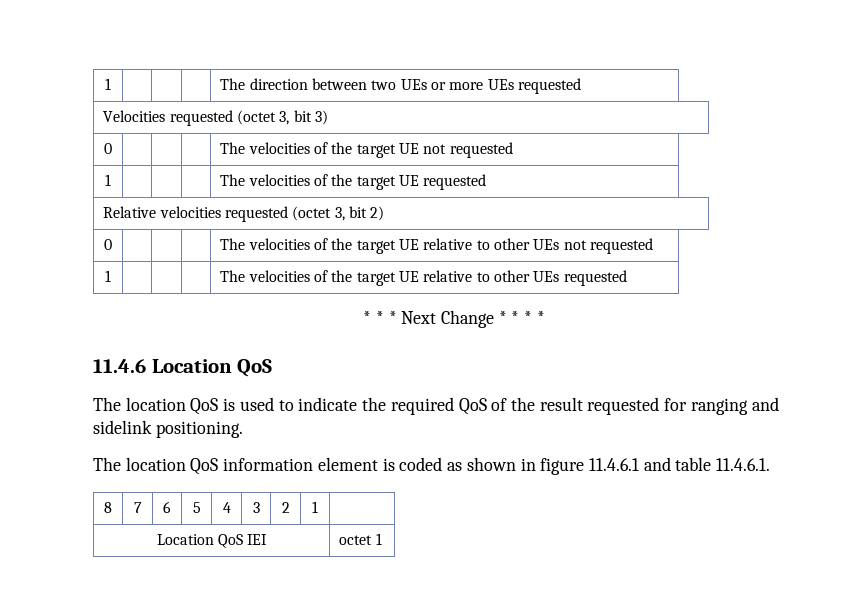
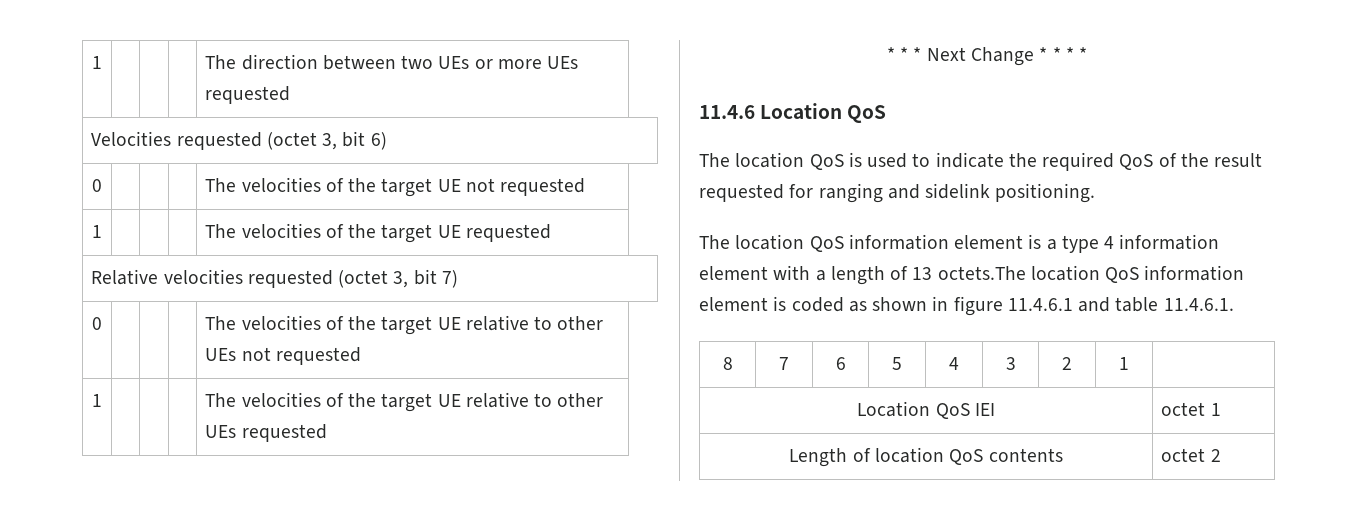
[314,110,328,125] 3) -> [370,132,387,150] 6)
[370,206,385,221] 2) -> [441,270,458,288] 7)
(395, 464) none -> [1046,234,1220,253] [699,265,1245,285] [699,296,787,311] a type 4 information element with a length of 13 octets.The location QoS information element is
(382, 539) none -> [789,447,1063,467] [1161,448,1221,462] // Length of location QoS contents | octet 2

